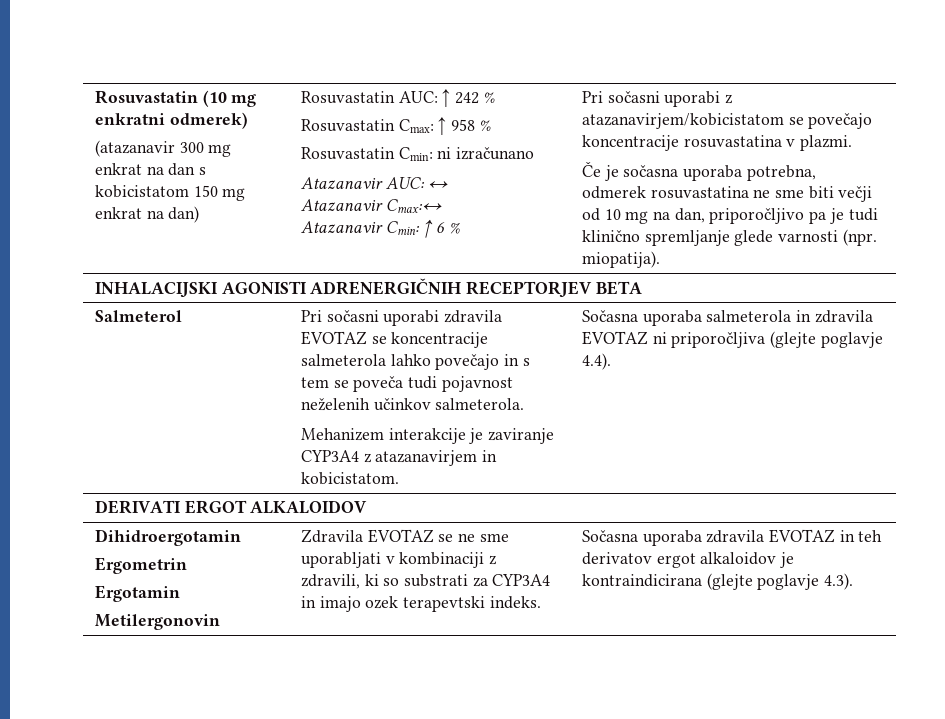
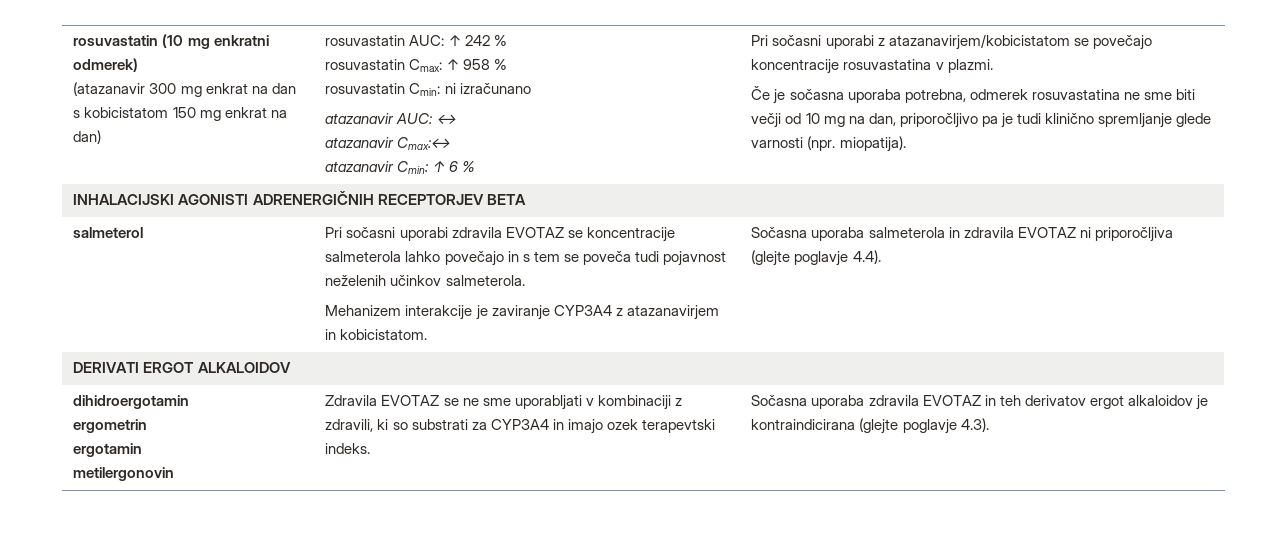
[94,90,198,104] Rosuvastatin -> [73,35,159,46] rosuvastatin
[300,91,395,104] Rosuvastatin -> [325,35,406,46] rosuvastatin
[300,119,395,132] Rosuvastatin -> [325,59,406,70] rosuvastatin
[300,147,395,160] Rosuvastatin -> [325,83,406,94] rosuvastatin
[300,177,383,189] Atazanavir -> [325,113,395,124] atazanavir
[300,199,383,211] Atazanavir -> [325,137,395,148] atazanavir
[300,221,383,233] Atazanavir -> [325,161,395,172] atazanavir
[94,310,182,322] Salmeterol -> [73,227,144,238] salmeterol
[94,529,241,546] [94,557,187,574] [94,585,180,602] [94,614,220,630] Dihidroergotamin // Ergometrin // Ergotamin // Metilergonovin -> [73,395,190,409] [73,419,148,433] [73,443,143,457] [73,467,175,481] dihidroergotamin // ergometrin // ergotamin // metilergonovin

